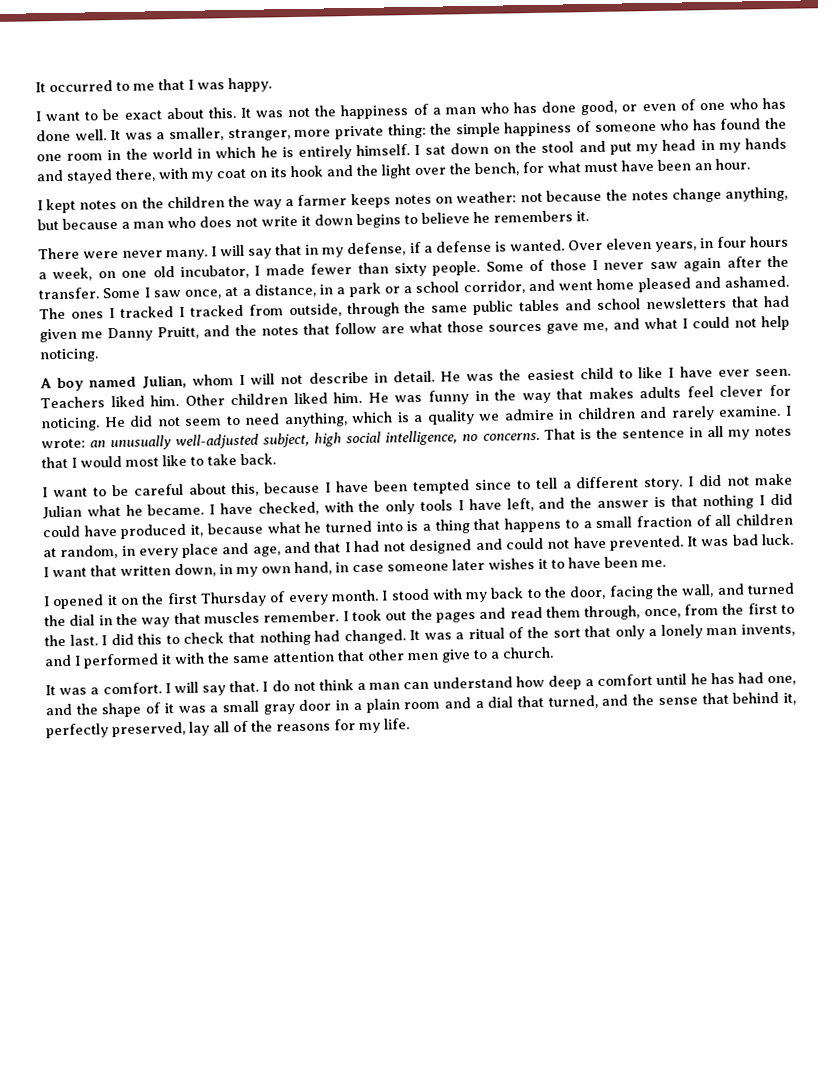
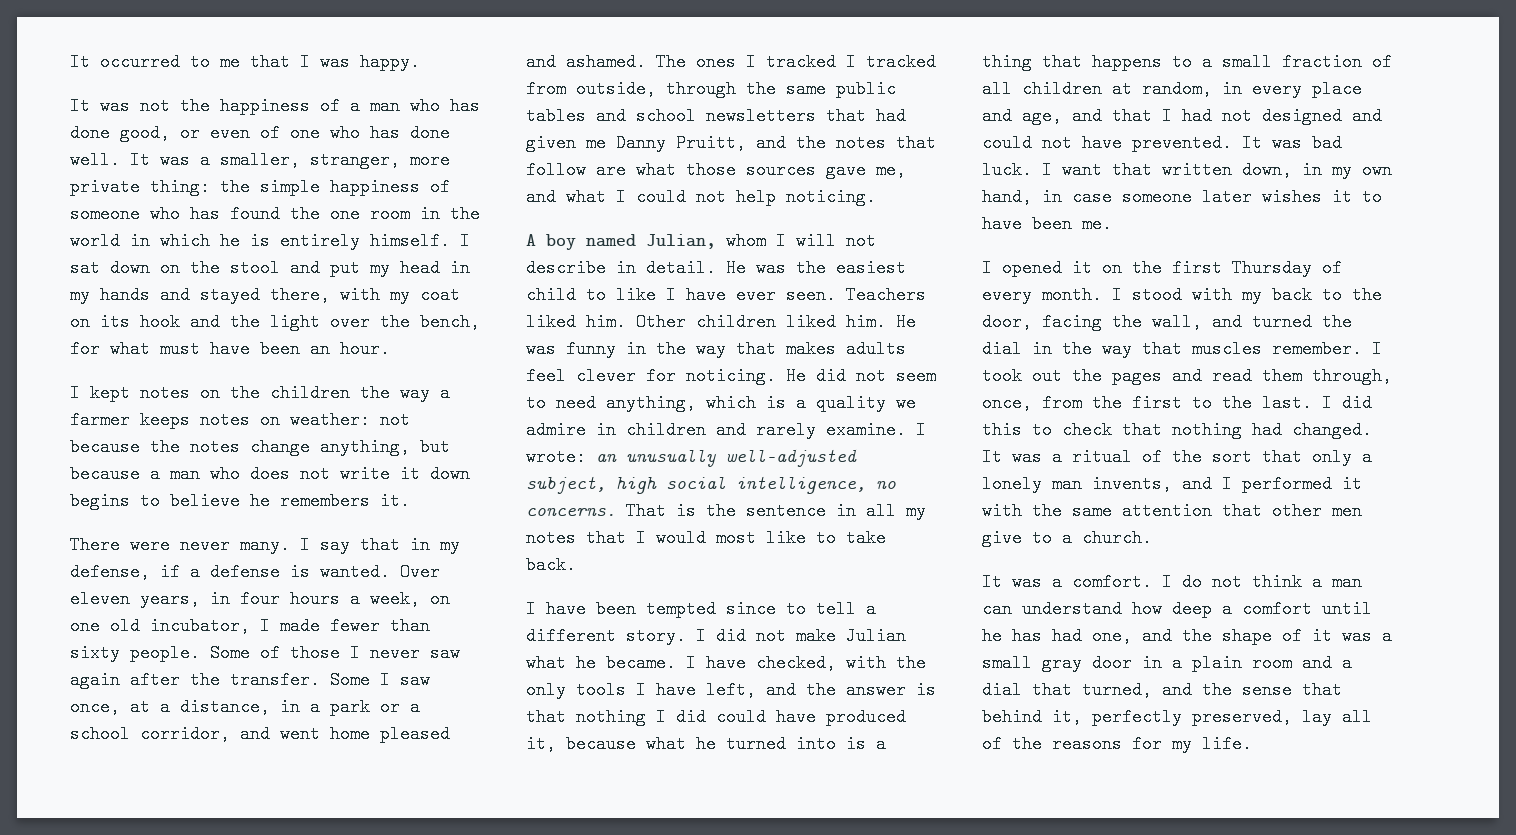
[35,106,236,122] I want to be exact about this. -> (420, 62) none
[220,244,246,257] will -> (310, 545) none
[52,481,332,498] want to be careful about this, because I -> (536, 609) none
[173,680,269,696] will say that. I -> (1172, 582) none

